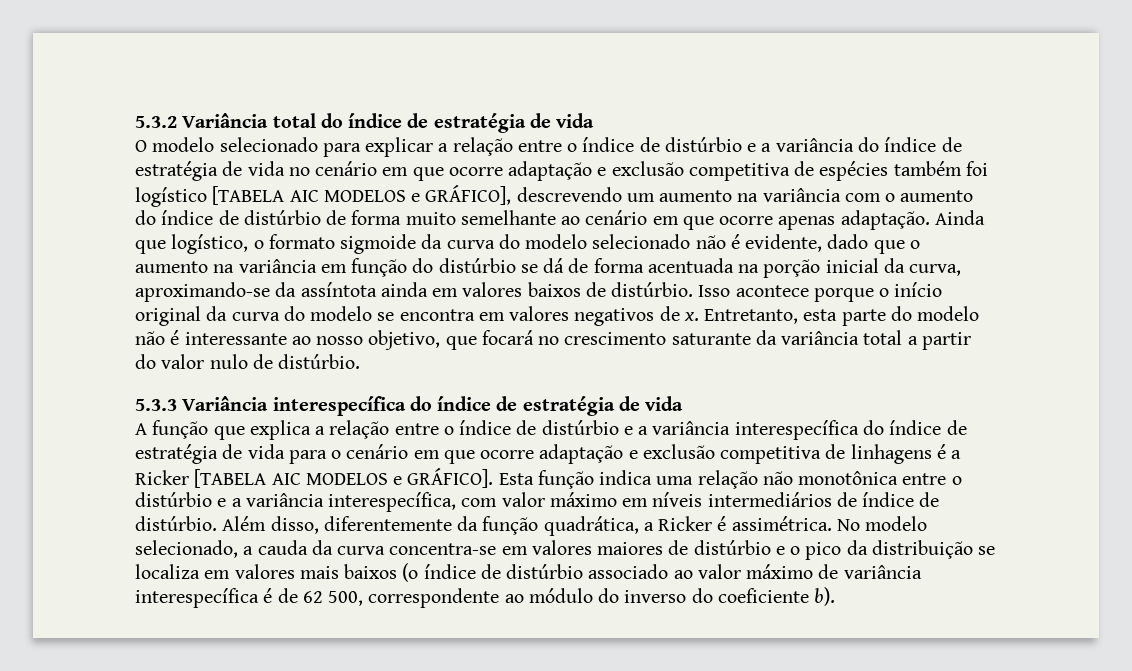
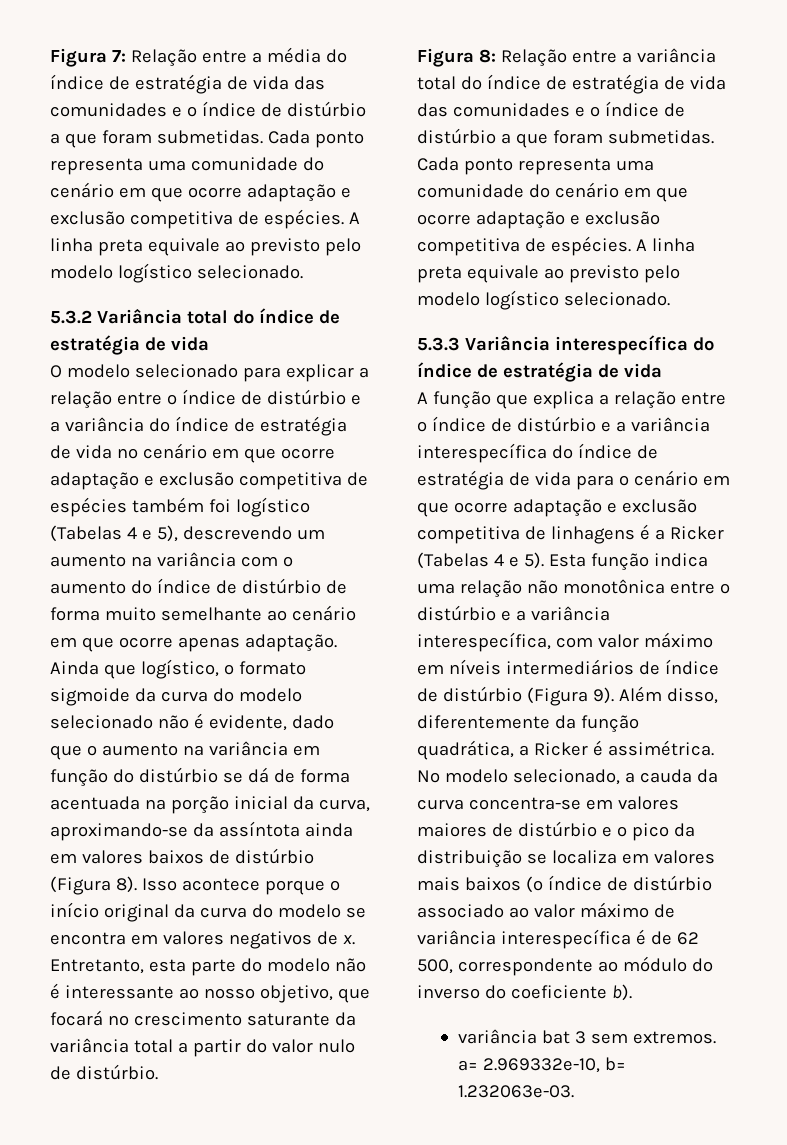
(135, 122) none -> [50,47,347,67] [50,74,325,94] [50,101,366,117] [50,130,364,148] [50,157,324,175] [50,182,351,202] [50,209,360,229] [50,238,361,256] [50,263,303,283] Figura 7: Relação entre a média do índice de estratégia de vida das comunidades e o índice de distúrbio a que foram submetidas. Cada ponto representa uma comunidade do cenário em que ocorre adaptação e exclusão competitiva de espécies. A linha preta equivale ao previsto pelo modelo logístico selecionado. //
[212,184,512,205] [TABELA AIC MODELOS e GRÁFICO], -> [50,525,178,542] (Tabelas 4 e 5),
[611,282,694,297] distúrbio. -> [234,848,314,864] [50,876,137,895] distúrbio (Figura 8).
(361, 361) none -> [417,48,716,67] [417,74,726,94] [417,101,685,117] [417,128,714,148] [417,157,654,175] [417,182,688,202] [417,211,660,229] [417,236,695,256] [417,265,680,283] [417,290,670,310] // Figura 8: Relação entre a variância total do índice de estratégia de vida das comunidades e o índice de distúrbio a que foram submetidas. Cada ponto representa uma comunidade do cenário em que ocorre adaptação e exclusão competitiva de espécies. A linha preta equivale ao previsto pelo modelo logístico selecionado.
[194,467,494,488] [TABELA AIC MODELOS e GRÁFICO]. -> [417,552,544,569] (Tabelas 4 e 5).
[135,516,217,531] distúrbio. -> [442,686,614,706] distúrbio (Figura 9).
(836, 596) none -> [458,1029,717,1044] [458,1057,627,1073] [458,1085,575,1098] // variância bat 3 sem extremos. a= 2.969332e-10, b= 1.232063e-03.

